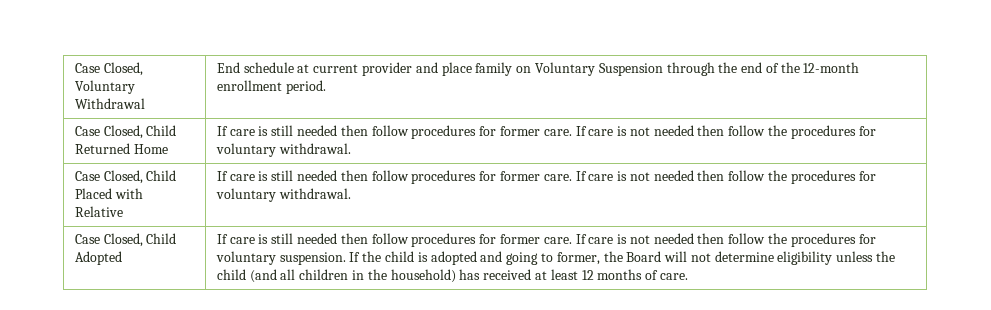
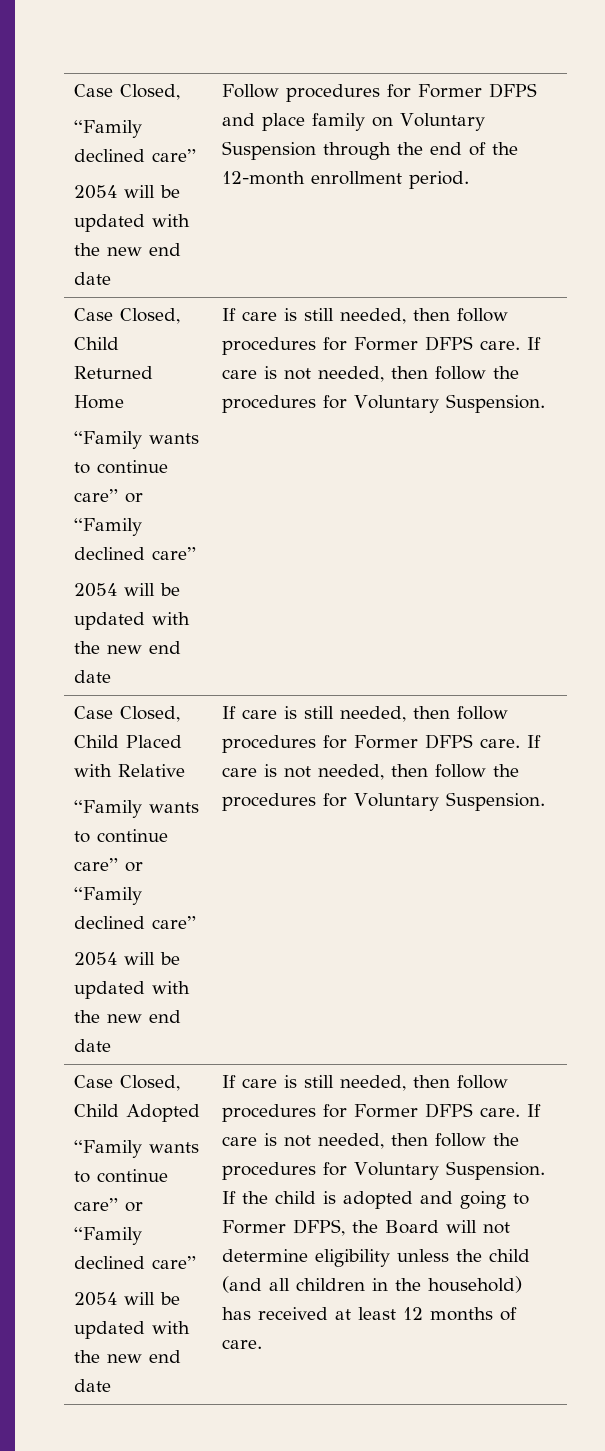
[74,62,143,76] [74,80,135,94] [74,98,145,109] [216,62,413,76] Case Closed, Voluntary Withdrawal | End schedule at current provider -> [74,84,181,100] [74,120,143,138] [74,149,197,162] [74,185,181,199] [74,214,191,232] [74,243,182,256] [74,272,112,285] [222,83,538,102] Case Closed, // “Family declined care” // 2054 will be updated with the new end date | Follow procedures for Former DFPS
[216,125,876,139] [215,143,351,157] | If care is still needed then follow procedures for former care. If care is not needed then follow the procedures for voluntary withdrawal. -> [74,431,200,449] [74,460,169,474] [74,489,144,503] [74,518,143,536] [74,547,197,560] [74,583,181,597] [74,612,191,630] [74,641,182,654] [74,670,112,683] [222,308,509,324] [222,336,542,355] [222,366,520,382] [222,394,546,413] // “Family wants to continue care” or “Family declined care” // 2054 will be updated with the new end date | If care is still needed, then follow procedures for Former DFPS care. If care is not needed, then follow the procedures for Voluntary Suspension.
[216,170,876,184] [215,188,351,202] | If care is still needed then follow procedures for former care. If care is not needed then follow the procedures for voluntary withdrawal. -> [74,800,200,818] [74,829,169,843] [74,858,144,872] [74,887,143,905] [74,916,197,929] [74,952,181,966] [74,981,191,999] [74,1010,182,1023] [74,1039,112,1052] [222,706,509,722] [222,734,542,753] [222,764,520,780] [222,792,546,811] // “Family wants to continue care” or “Family declined care” // 2054 will be updated with the new end date | If care is still needed, then follow procedures for Former DFPS care. If care is not needed, then follow the procedures for Voluntary Suspension.
[216,233,876,247] [215,251,346,265] | If care is still needed then follow procedures for former care. If care is not needed then follow the procedures for voluntary suspension. -> [74,1140,200,1158] [74,1169,169,1183] [74,1198,144,1212] [74,1227,143,1245] [74,1256,197,1269] [74,1292,181,1306] [74,1321,191,1339] [74,1350,182,1363] [74,1379,112,1392] [222,1075,509,1091] [222,1103,542,1122] [222,1133,520,1149] [222,1161,546,1180] // “Family wants to continue care” or “Family declined care” // 2054 will be updated with the new end date | If care is still needed, then follow procedures for Former DFPS care. If care is not needed, then follow the procedures for Voluntary Suspension.
[556,252,600,265] former, -> [222,1219,346,1236] Former DFPS,

